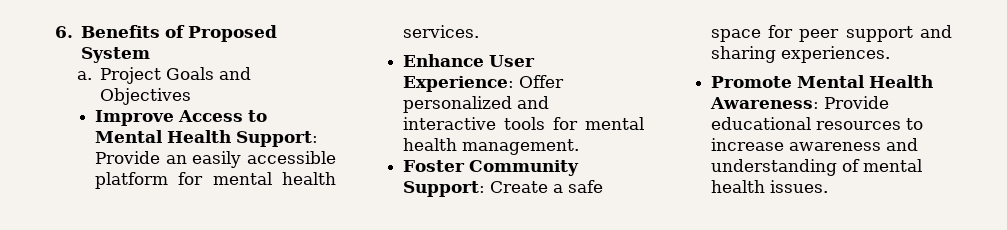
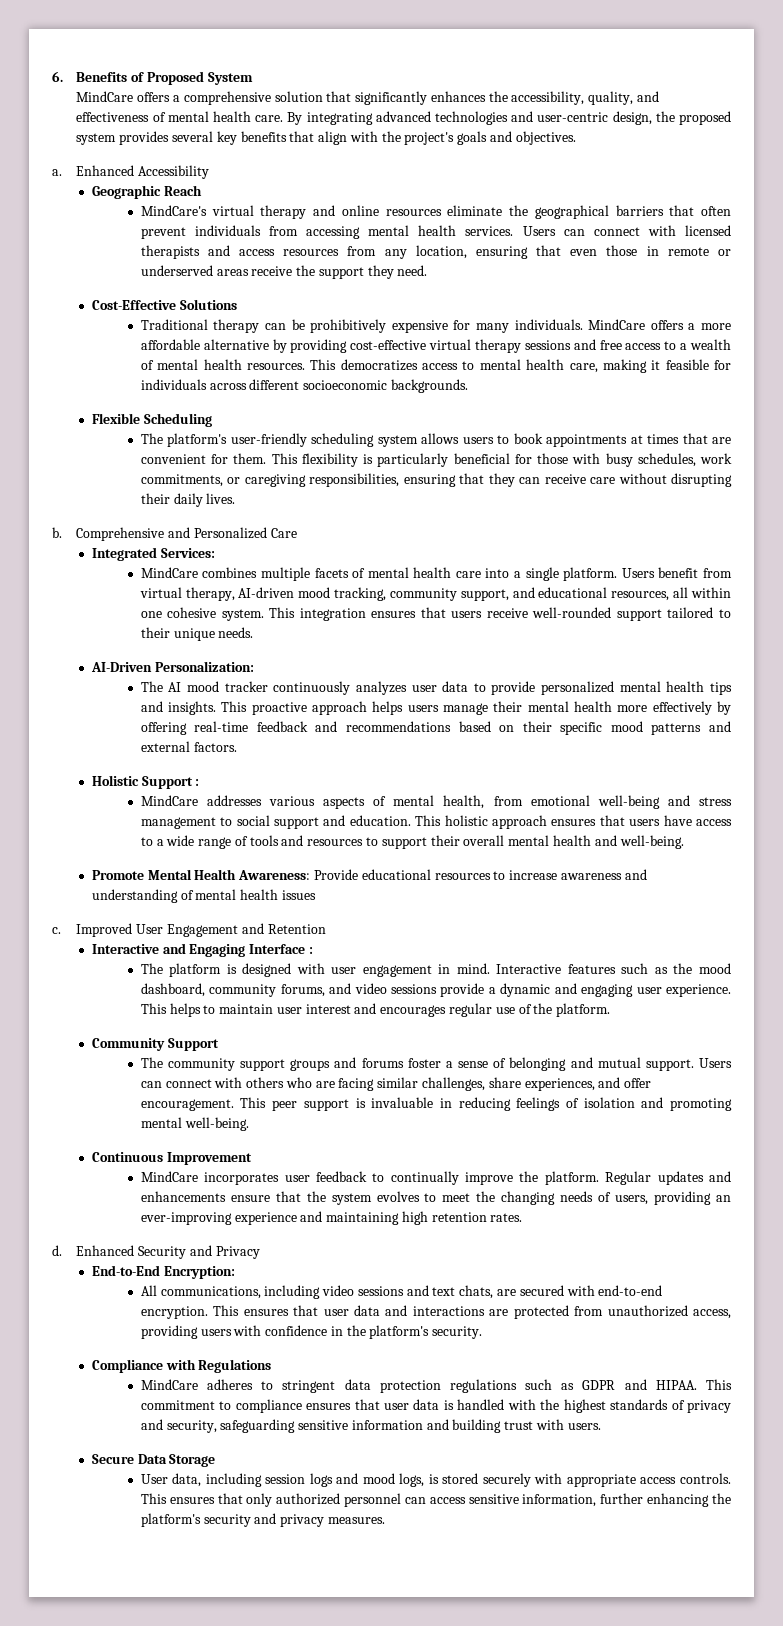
[76,67,251,84] [99,88,191,105] [94,110,267,126] [94,130,318,147] [94,151,336,168] [94,172,336,189] [402,25,479,38] [402,54,535,67] [402,75,564,92] [402,96,549,113] [402,117,644,130] [402,138,579,155] [402,160,579,176] [402,180,603,197] [710,25,952,42] [710,46,890,63] a. Project Goals and Objectives // Improve Access to Mental Health Support: Provide an easily accessible platform for mental health services. // Enhance User Experience: Offer personalized and interactive tools for mental health management. // Foster Community Support: Create a safe space for peer support and sharing experiences. -> [76,91,660,105] [76,111,731,125] [76,131,576,145] [52,165,210,179] [91,185,202,199] [140,205,732,219] [140,225,731,239] [140,245,732,259] [140,265,428,279] [91,299,237,310] [140,319,731,333] [140,339,732,353] [140,359,732,373] [140,379,468,393] [91,413,212,427] [140,433,731,447] [140,453,733,467] [140,473,732,487] [140,493,236,507] [52,527,297,541] [91,547,215,561] [140,567,732,581] [139,587,731,601] [140,607,731,621] [140,627,254,641] [90,661,254,672] [140,681,732,695] [140,701,731,715] [140,721,731,735] [140,741,237,752] [91,775,200,789] [140,795,732,809] [140,815,732,829] [140,835,684,849] MindCare offers a comprehensive solution that significantly enhances the accessibility, quality, and effectiveness of mental health care. By integrating advanced technologies and user-centric design, the proposed system provides several key benefits that align with the project's goals and objectives. // a. Enhanced Accessibility // Geographic Reach // MindCare's virtual therapy and online resources eliminate the geographical barriers that often prevent individuals from accessing mental health services. Users can connect with licensed therapists and access resources from any location, ensuring that even those in remote or underserved areas receive the support they need. // Cost-Effective Solutions // Traditional therapy can be prohibitively expensive for many individuals. MindCare offers a more affordable alternative by providing cost-effective virtual therapy sessions and free access to a wealth of mental health resources. This democratizes access to mental health care, making it feasible for individuals across different socioeconomic backgrounds. // Flexible Scheduling // The platform's user-friendly scheduling system allows users to book appointments at times that are convenient for them. This flexibility is particularly beneficial for those with busy schedules, work commitments, or caregiving responsibilities, ensuring that they can receive care without disrupting their daily lives. // b. Comprehensive and Personalized Care // Integrated Services: // MindCare combines multiple facets of mental health care into a single platform. Users benefit from virtual therapy, AI-driven mood tracking, community support, and educational resources, all within one cohesive system. This integration ensures that users receive well-rounded support tailored to their unique needs. // AI-Driven Personalization: // The AI mood tracker continuously analyzes user data to provide personalized mental health tips and insights. This proactive approach helps users manage their mental health more effectively by offering real-time feedback and recommendations based on their specific mood patterns and external factors. // Holistic Support : // MindCare addresses various aspects of mental health, from emotional well-being and stress management to social support and education. This holistic approach ensures that users have access to a wide range of tools and resources to support their overall mental health and well-being.
[769,180,828,193] issues. -> [281,890,316,900] [52,923,326,937] [91,943,313,957] [140,963,731,977] [140,983,731,997] [140,1003,611,1017] [91,1038,219,1051] [140,1057,732,1071] [140,1077,652,1091] [140,1097,732,1111] [140,1117,249,1131] [91,1152,252,1165] [140,1171,731,1185] [140,1191,731,1205] [140,1211,523,1225] [52,1245,260,1259] [91,1265,235,1279] [140,1285,663,1299] [140,1305,731,1319] [140,1325,483,1339] [91,1359,272,1373] [140,1379,732,1393] [140,1399,731,1413] [140,1419,601,1433] [91,1454,216,1467] [140,1473,731,1487] [140,1493,731,1507] [140,1513,385,1527] issues // c. Improved User Engagement and Retention // Interactive and Engaging Interface : // The platform is designed with user engagement in mind. Interactive features such as the mood dashboard, community forums, and video sessions provide a dynamic and engaging user experience. This helps to maintain user interest and encourages regular use of the platform. // Community Support // The community support groups and forums foster a sense of belonging and mutual support. Users can connect with others who are facing similar challenges, share experiences, and offer encouragement. This peer support is invaluable in reducing feelings of isolation and promoting mental well-being. // Continuous Improvement // MindCare incorporates user feedback to continually improve the platform. Regular updates and enhancements ensure that the system evolves to meet the changing needs of users, providing an ever-improving experience and maintaining high retention rates. // d. Enhanced Security and Privacy // End-to-End Encryption: // All communications, including video sessions and text chats, are secured with end-to-end encryption. This ensures that user data and interactions are protected from unauthorized access, providing users with confidence in the platform's security. // Compliance with Regulations // MindCare adheres to stringent data protection regulations such as GDPR and HIPAA. This commitment to compliance ensures that user data is handled with the highest standards of privacy and security, safeguarding sensitive information and building trust with users. // Secure Data Storage // User data, including session logs and mood logs, is stored securely with appropriate access controls. This ensures that only authorized personnel can access sensitive information, further enhancing the platform's security and privacy measures.

